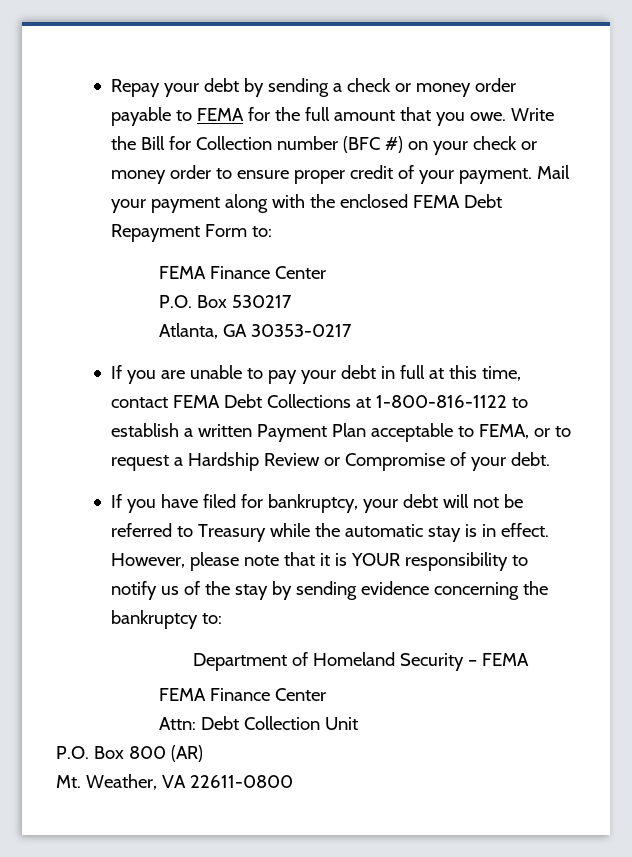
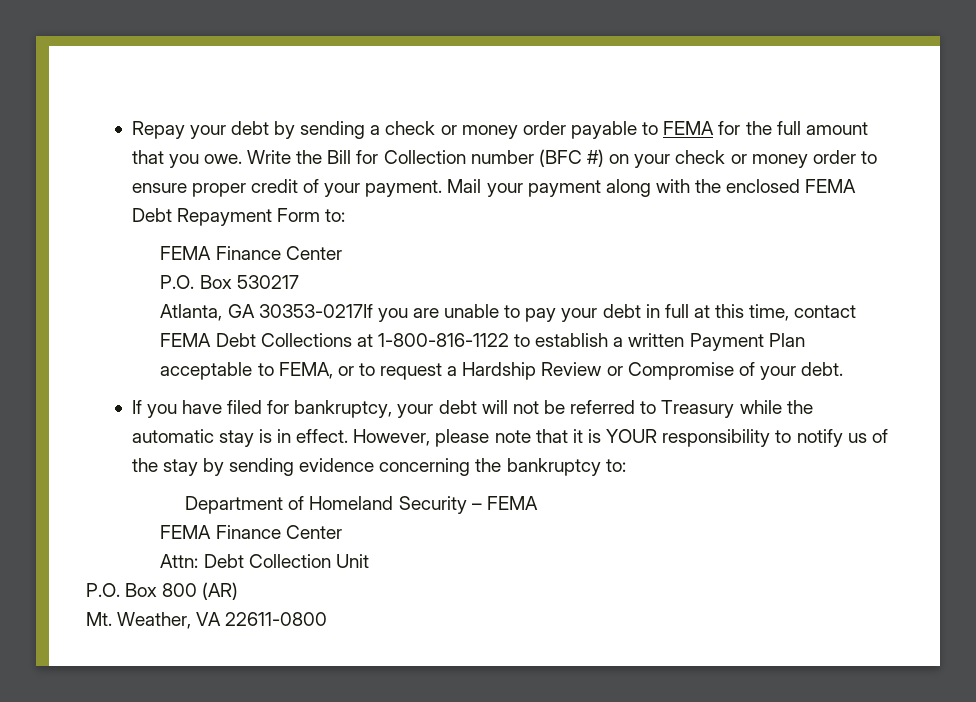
[251,324,353,337] [110,365,122,379] 30353-0217 // If -> [258,304,373,318] 30353-0217If

